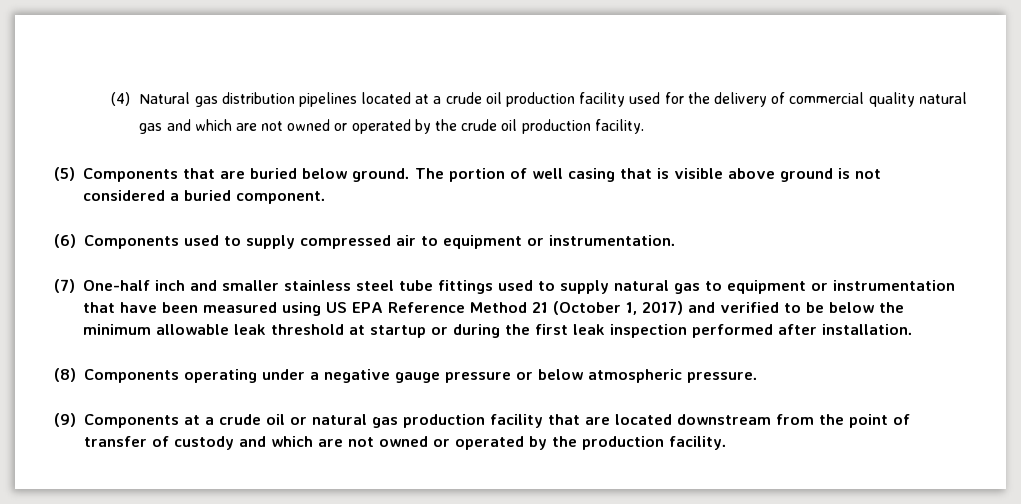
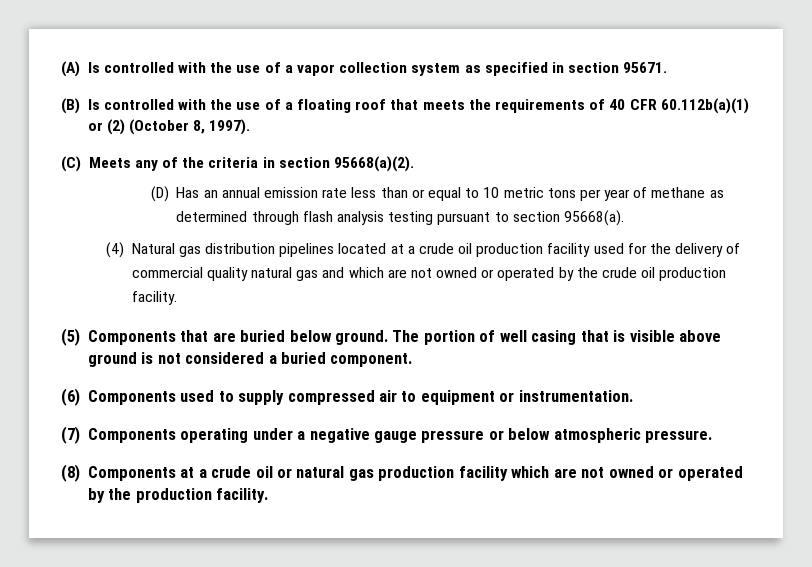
(110, 99) none -> [61,61,668,77] [61,98,749,114] [87,119,251,135] [61,156,415,172] [150,186,724,202] [176,210,624,226] (A) Is controlled with the use of a vapor collection system as specified in section 95671. // (B) Is controlled with the use of a floating roof that meets the requirements of 40 CFR 60.112b(a)(1) or (2) (October 8, 1997). // (C) Meets any of the criteria in section 95668(a)(2). // (D) Has an annual emission rate less than or equal to 10 metric tons per year of methane as determined through flash analysis testing pursuant to section 95668(a). //
[82,280,955,294] [82,301,904,316] [82,324,913,338] [54,368,76,382] One-half inch and smaller stainless steel tube fittings used to supply natural gas to equipment or instrumentation that have been measured using US EPA Reference Method 21 (October 1, 2017) and verified to be below the minimum allowable leak threshold at startup or during the first leak inspection performed after installation. // (8) -> (80, 435) none
[54,413,76,427] (9) -> [61,464,80,482] (8)
[547,414,910,428] [83,436,266,450] that are located downstream from the point of transfer of custody and -> (508, 473) none

